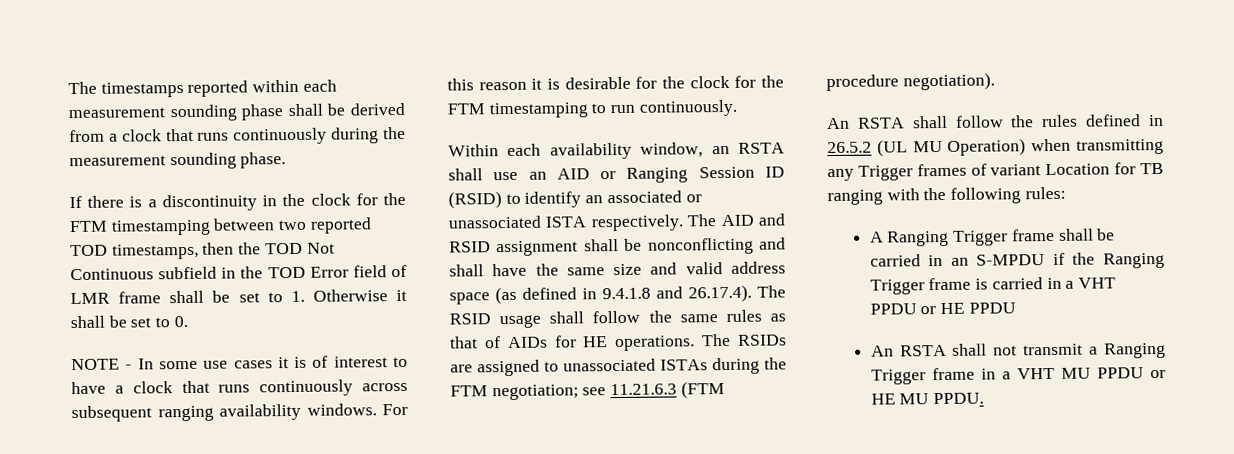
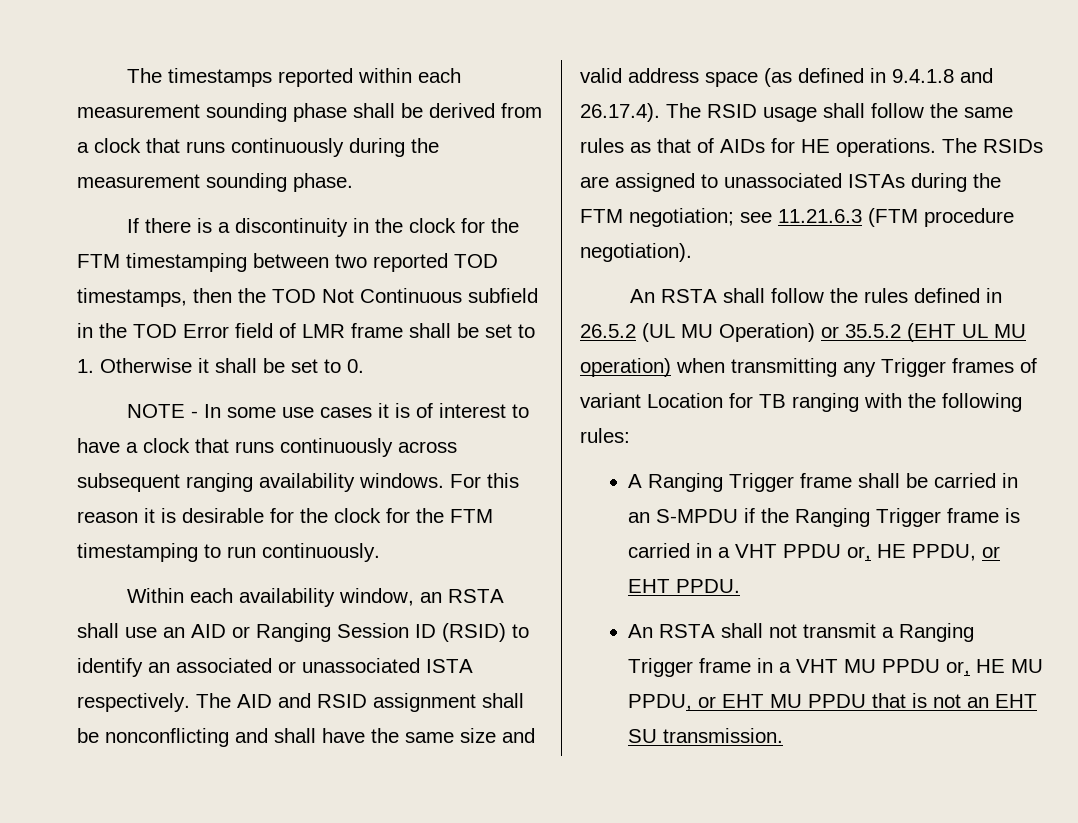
(1027, 147) none -> [821,323,1026,342] [580,358,671,377] or 35.5.2 (EHT UL MU operation)
[920,302,1016,315] or HE PPDU -> [847,544,1001,561] [628,579,741,593] or, HE PPDU, or EHT PPDU.
[1150,369,1166,379] or -> [946,661,971,676] or,
[933,392,985,405] PPDU. -> [628,693,1038,711] [628,728,784,743] PPDU, or EHT MU PPDU that is not an EHT SU transmission.

